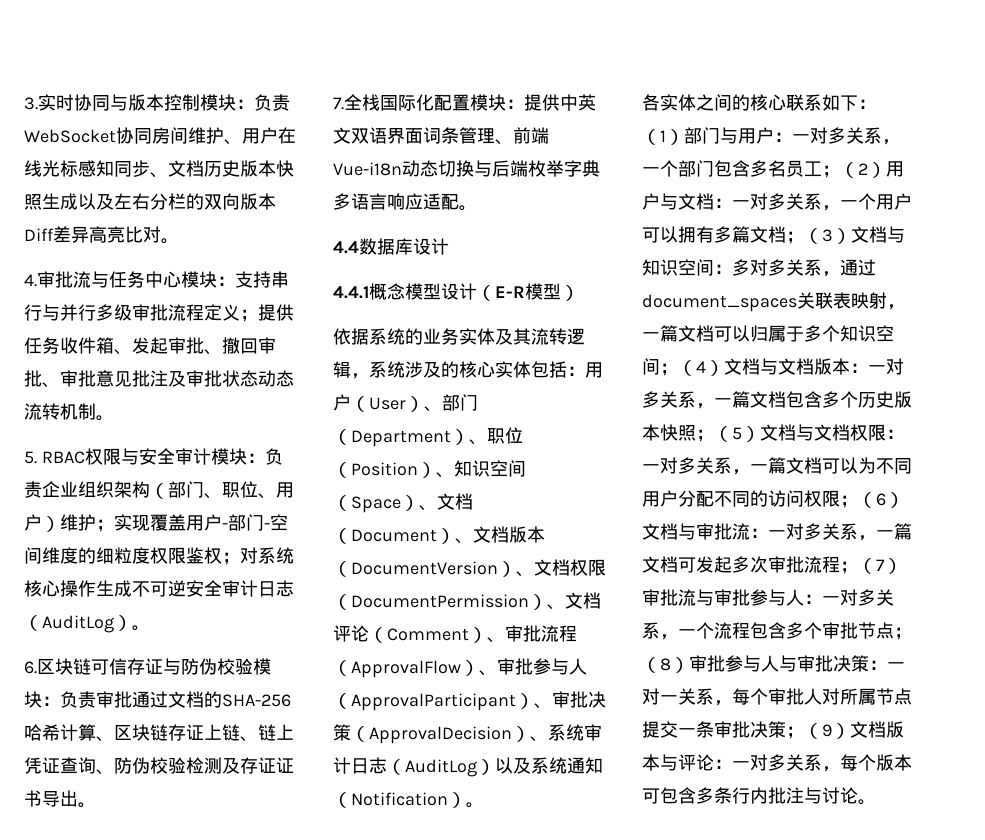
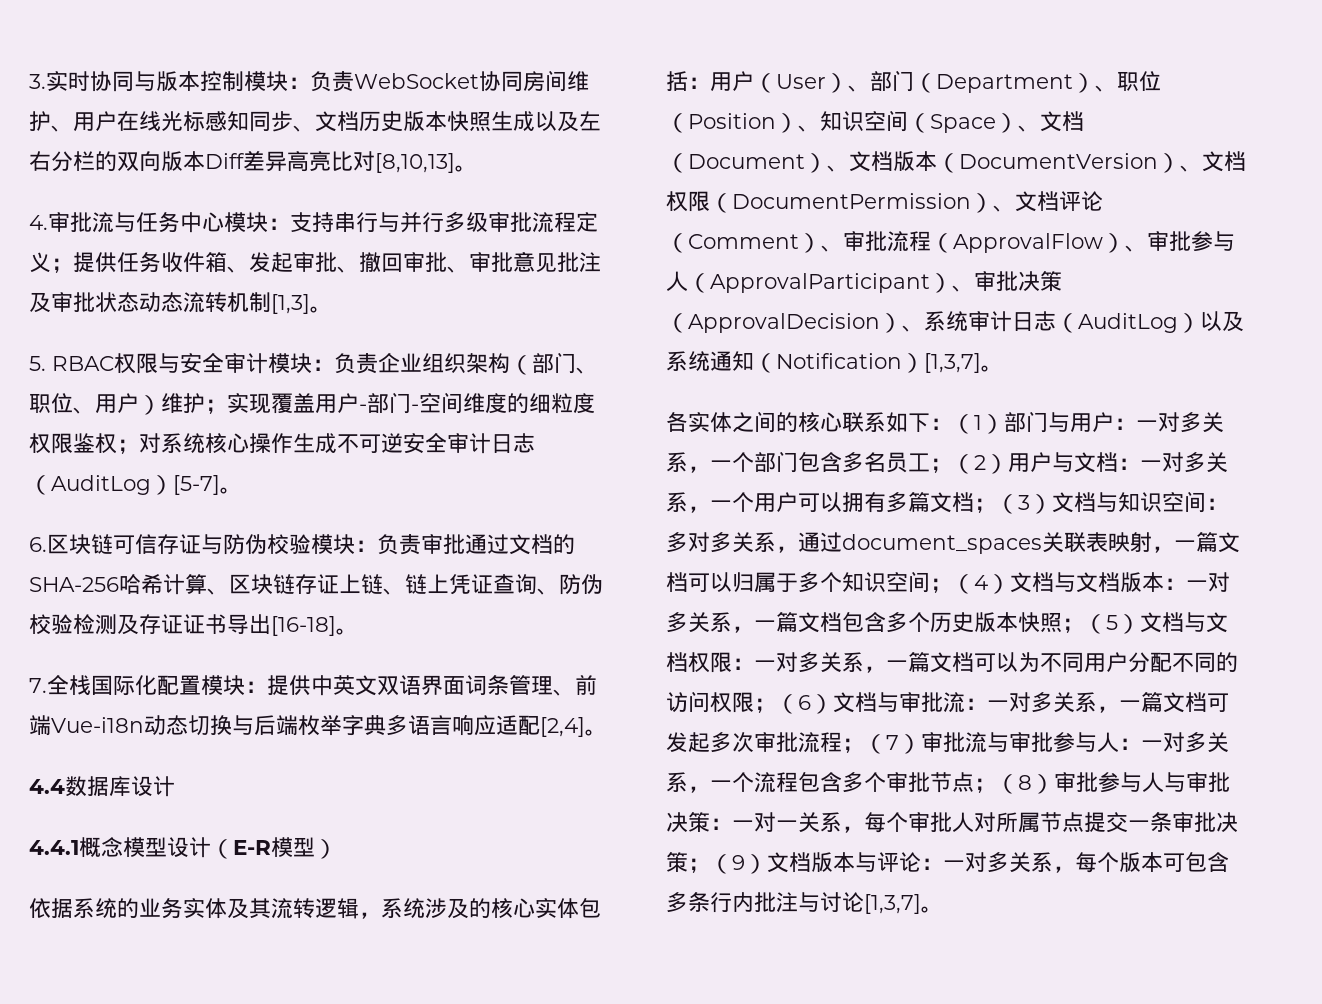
(161, 234) none -> [375,153,455,173] [8,10,13]
(96, 411) none -> [271,294,310,314] [1,3]
(132, 623) none -> [173,475,220,495] [5-7]
(78, 798) none -> [271,616,336,636] [16-18]
(459, 201) none -> [540,717,585,737] [2,4]
(466, 800) none -> [924,353,981,373] [1,3,7]
(858, 795) none -> [864,894,921,914] [1,3,7]

